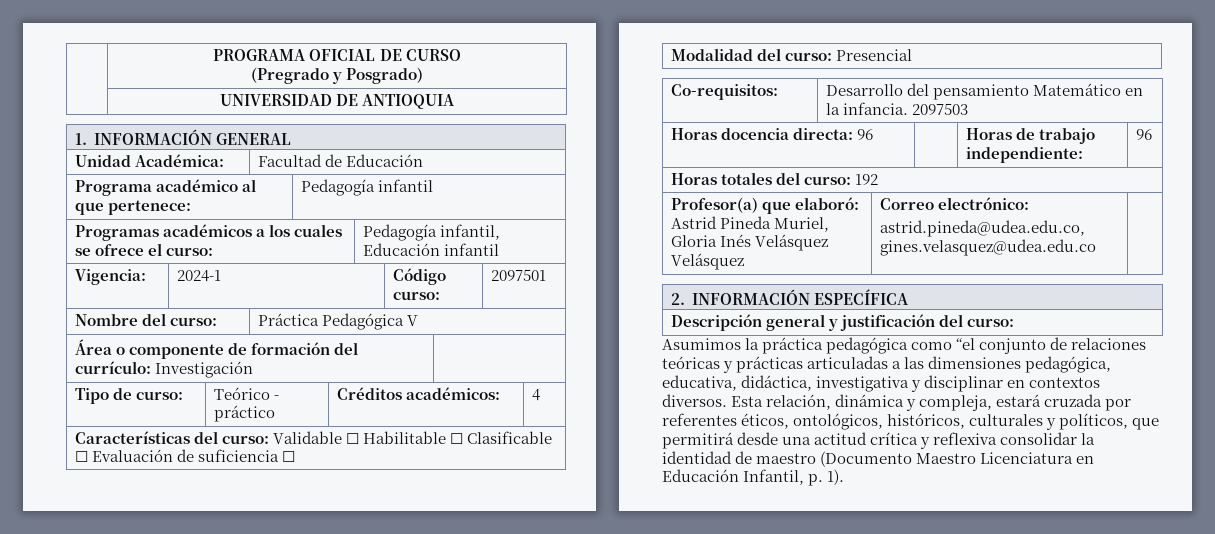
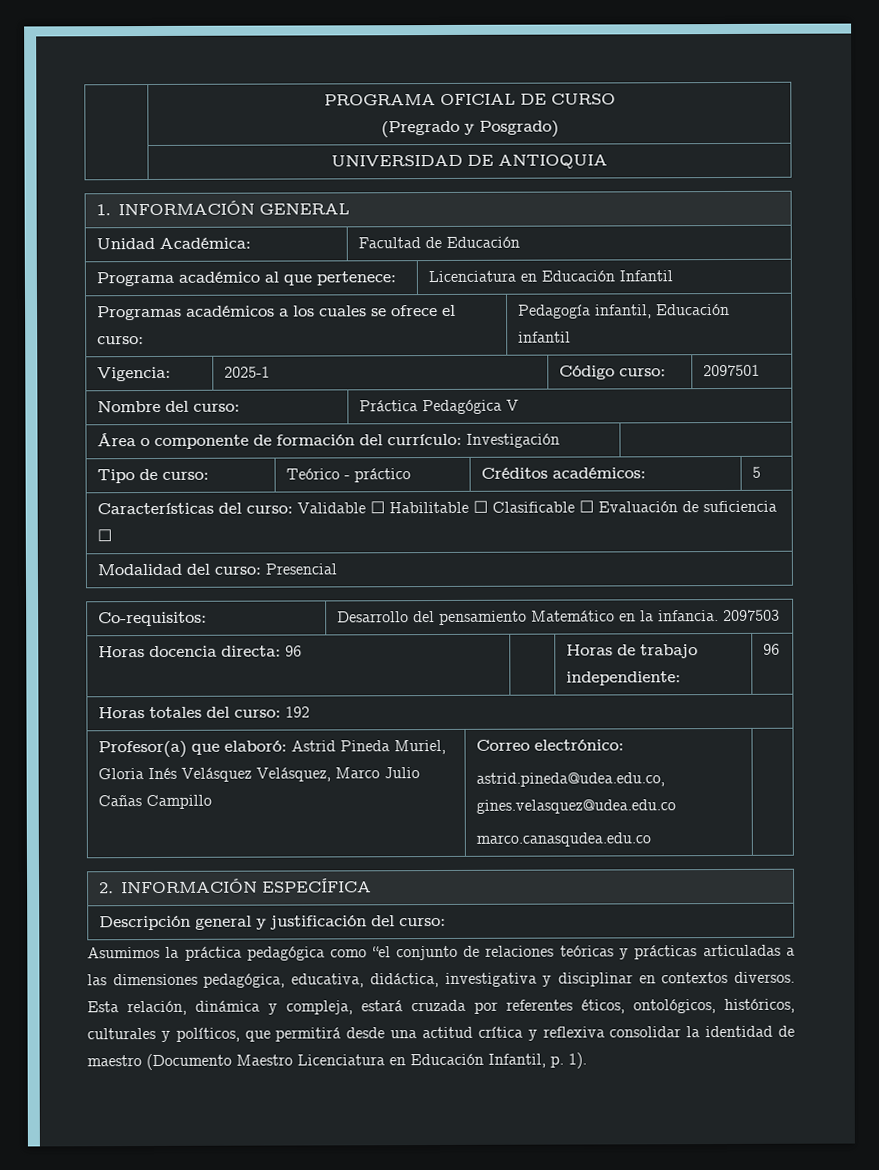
[300,179,433,196] Pedagogía infantil -> [427,270,673,283] Licenciatura en Educación Infantil
[176,270,221,282] 2024-1 -> [223,366,270,378] 2025-1
[531,389,540,401] 4 -> [751,466,761,478] 5
[670,253,744,270] Velásquez -> [255,767,420,782] [97,794,212,810] Velásquez, Marco Julio Cañas Campillo
(1096, 247) none -> [475,832,651,847] // marco.canasqudea.edu.co

